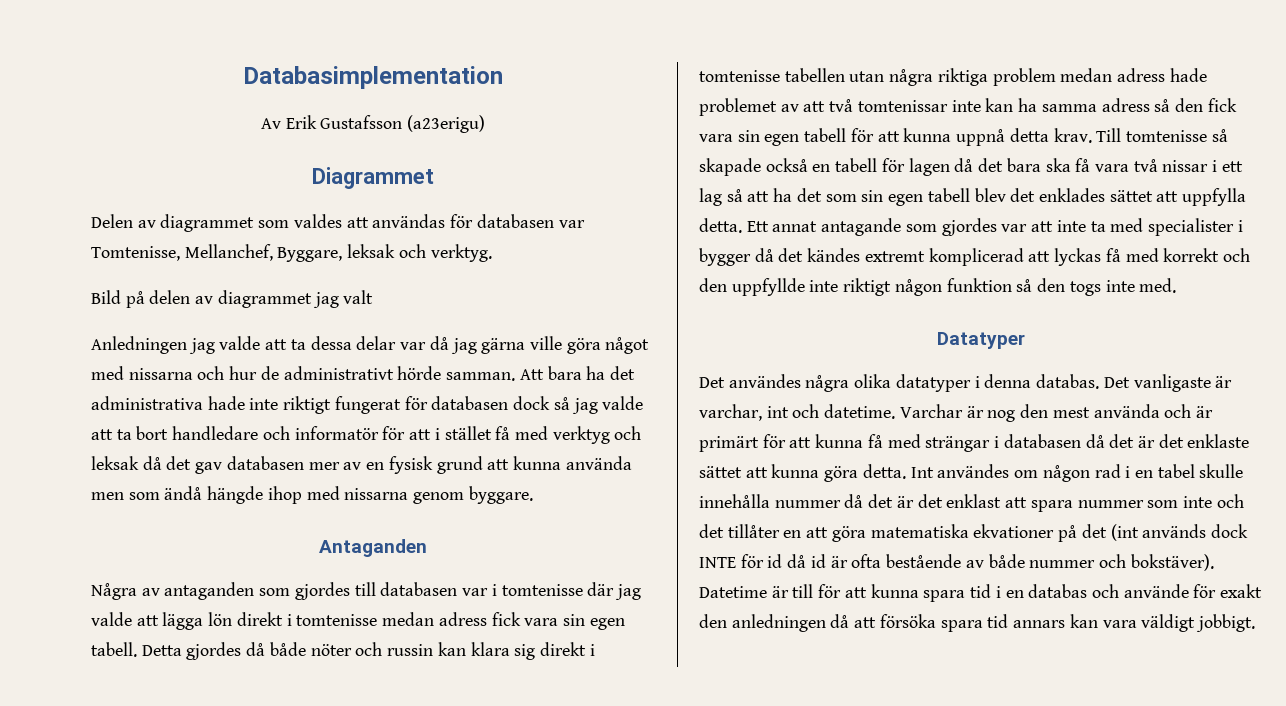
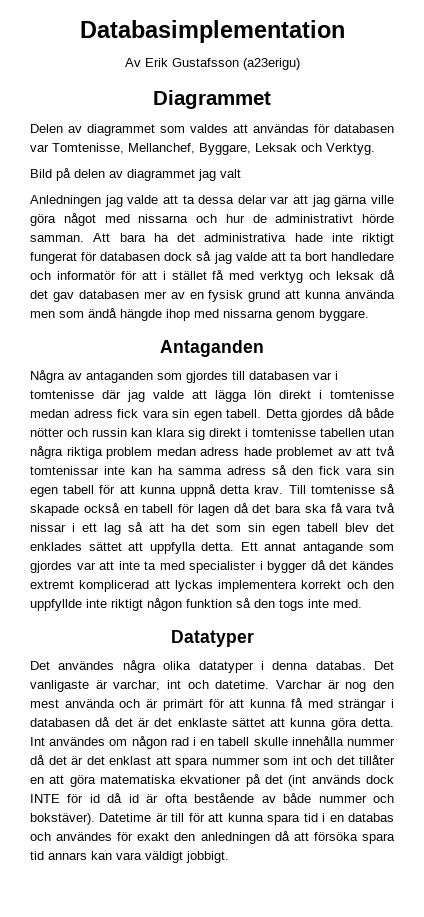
[347,244,492,262] leksak och verktyg. -> [255,143,375,155] Leksak och Verktyg.
[429,336,449,350] då -> [293,195,309,204] att
[310,644,352,656] nöter -> [30,428,64,437] nötter
[1105,248,1159,262] få med -> [218,580,298,592] implementera
[1157,464,1195,478] tabel -> [218,737,250,746] tabell
[1182,496,1212,508] inte -> [292,756,307,765] int
[1123,584,1189,598] använde -> [56,832,113,841] användes

